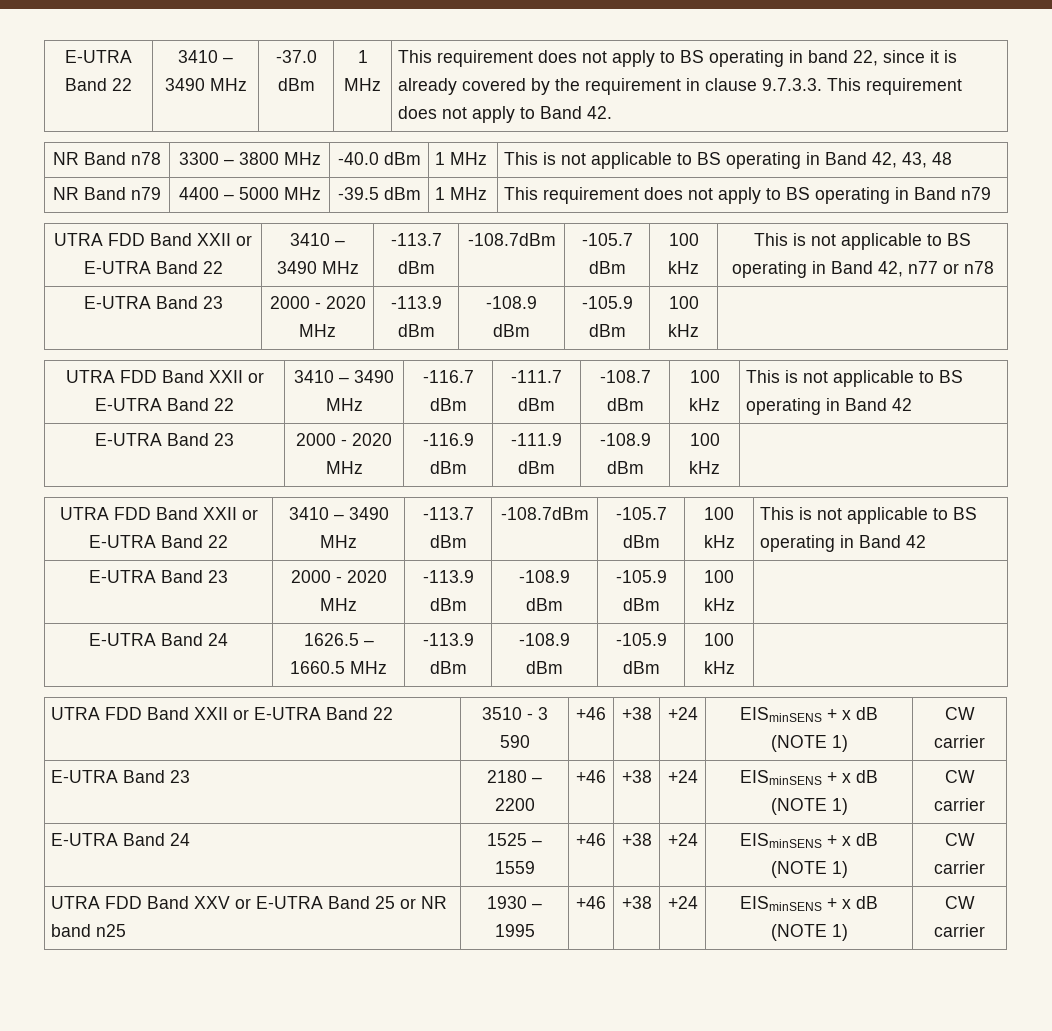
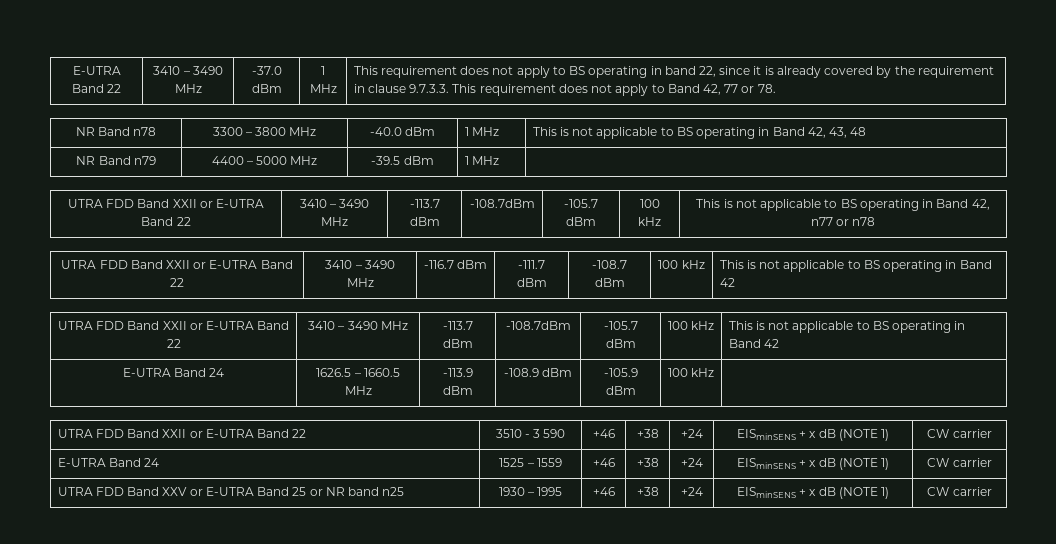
[587,106,613,119] 42. -> [702,84,776,95] 42, 77 or 78.
[504,187,992,204] This requirement does not apply to BS operating in Band n79 -> (499, 160) none
[83,296,223,309] [269,296,366,309] [299,324,336,337] [390,296,442,309] [397,324,435,337] [486,296,537,309] [493,324,530,337] [581,296,633,309] [588,324,626,337] [668,296,699,309] [668,324,699,337] // E-UTRA Band 23 | 2000 - 2020 MHz | -113.9 dBm | -108.9 dBm | -105.9 dBm | 100 kHz | -> (876, 221) none
[95,433,234,446] [296,433,392,446] [325,461,363,474] [422,433,474,446] [429,461,467,474] [511,433,562,446] [518,461,555,474] [599,433,651,446] [606,461,644,474] [689,433,720,446] [689,461,720,474] // E-UTRA Band 23 | 2000 - 2020 MHz | -116.9 dBm | -111.9 dBm | -108.9 dBm | 100 kHz | -> (735, 282) none
[89,570,228,583] [290,570,387,583] [320,598,357,611] [422,570,474,583] [429,598,467,611] [519,570,570,583] [526,598,563,611] [615,570,667,583] [622,598,660,611] [704,570,734,583] [703,598,735,611] // E-UTRA Band 23 | 2000 - 2020 MHz | -113.9 dBm | -108.9 dBm | -105.9 dBm | 100 kHz | -> (779, 343) none
[51,770,191,783] [487,770,542,783] [494,798,535,811] [576,770,606,783] [621,770,652,783] [667,770,698,783] [740,770,878,785] [770,798,848,815] [944,770,975,783] [934,798,985,811] // E-UTRA Band 23 | 2180 – 2200 | +46 | +38 | +24 | EISminSENS + x dB (NOTE 1) | CW carrier -> (992, 433) none

